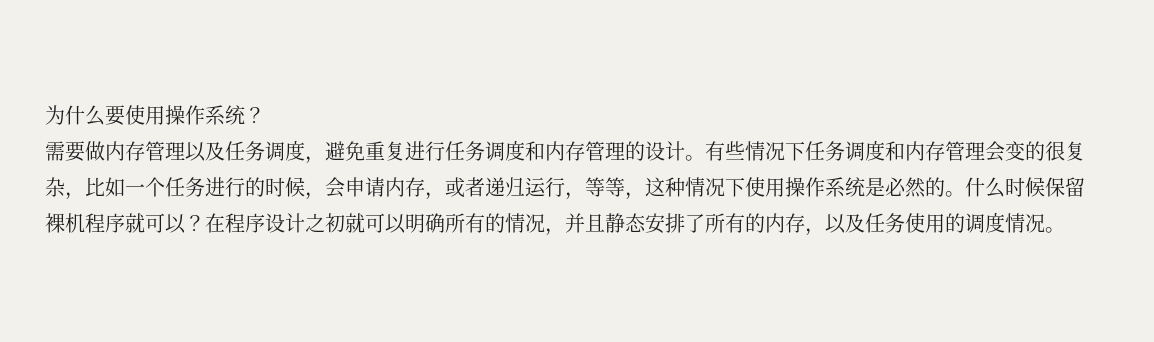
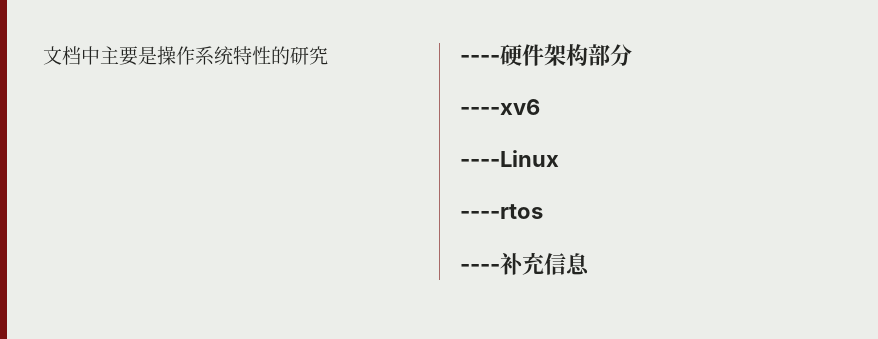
[45,105,265,126] [45,140,1085,164] [45,177,1085,200] [45,212,1065,236] 为什么要使用操作系统？ // 需要做内存管理以及任务调度，避免重复进行任务调度和内存管理的设计。有些情况下任务调度和内存管理会变的很复杂，比如一个任务进行的时候，会申请内存，或者递归运行，等等，这种情况下使用操作系统是必然的。什么时候保留裸机程序就可以？在程序设计之初就可以明确所有的情况，并且静态安排了所有的内存，以及任务使用的调度情况。 -> [43,46,328,66] [460,44,632,66] [460,99,540,115] [460,150,559,167] [460,204,543,219] [460,252,590,275] 文档中主要是操作系统特性的研究 // ----硬件架构部分 // ----xv6 // ----Linux // ----rtos // ----补充信息

